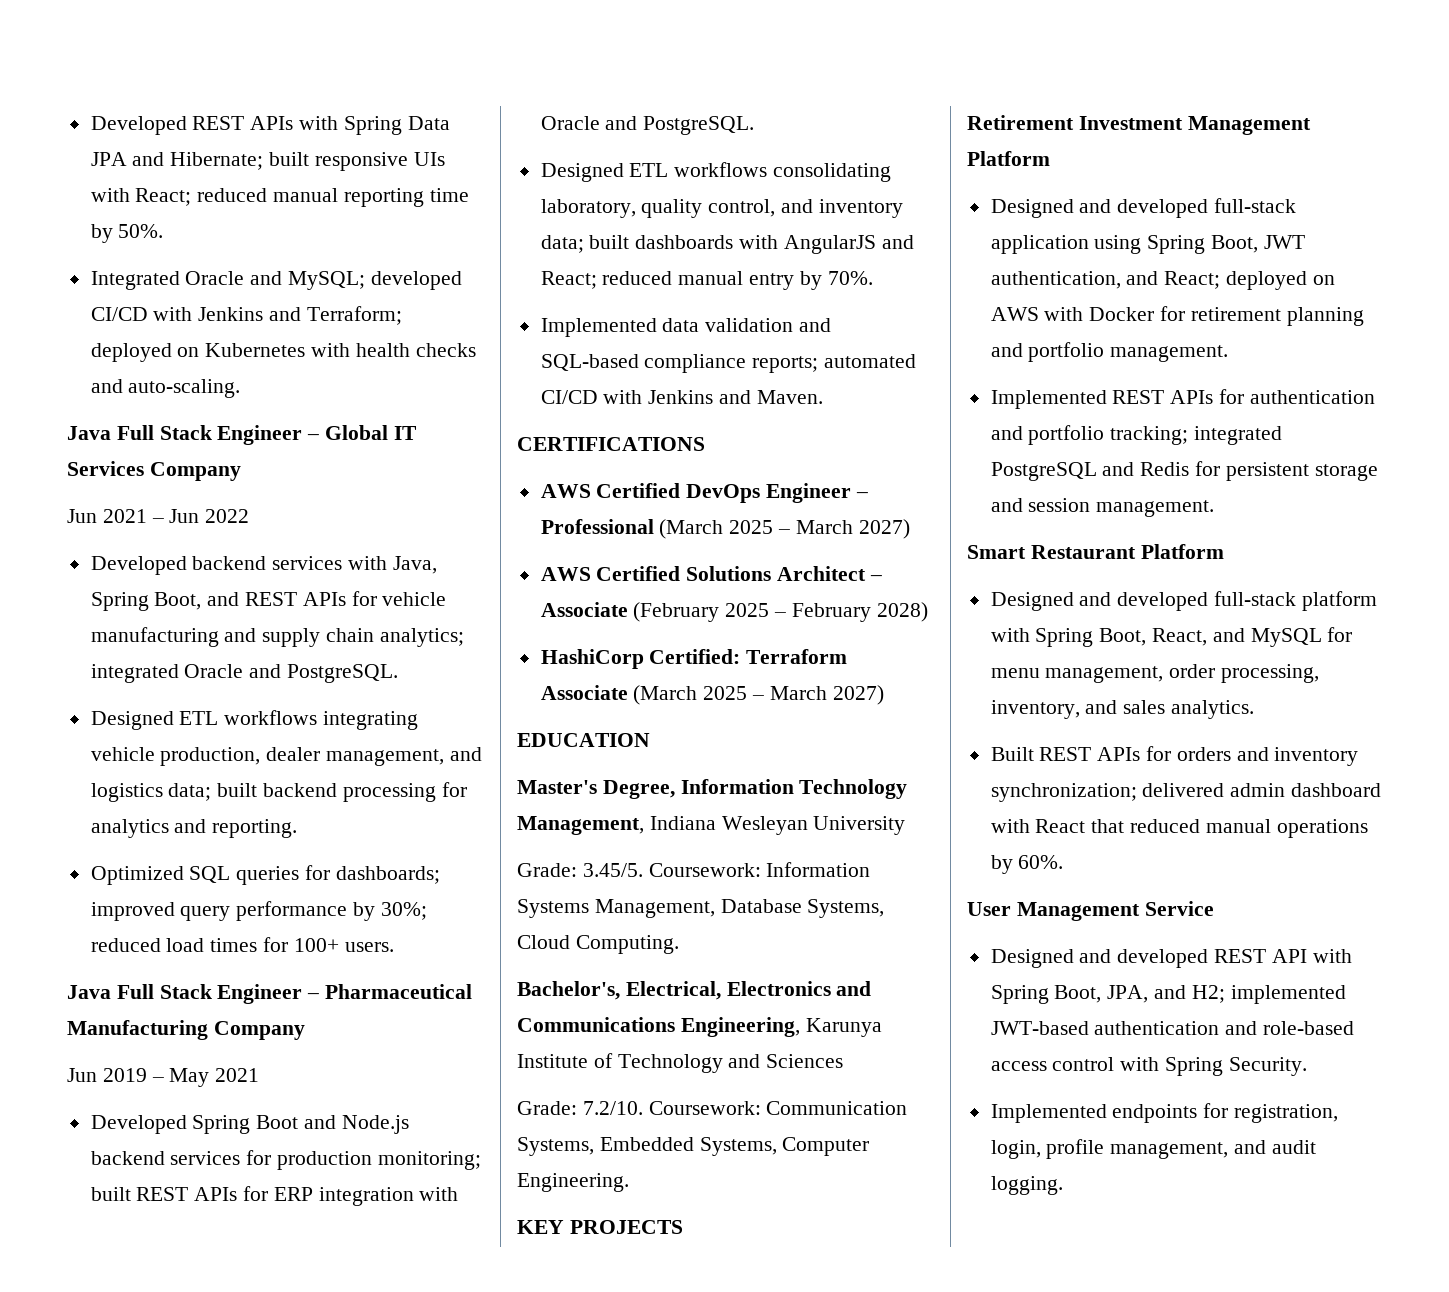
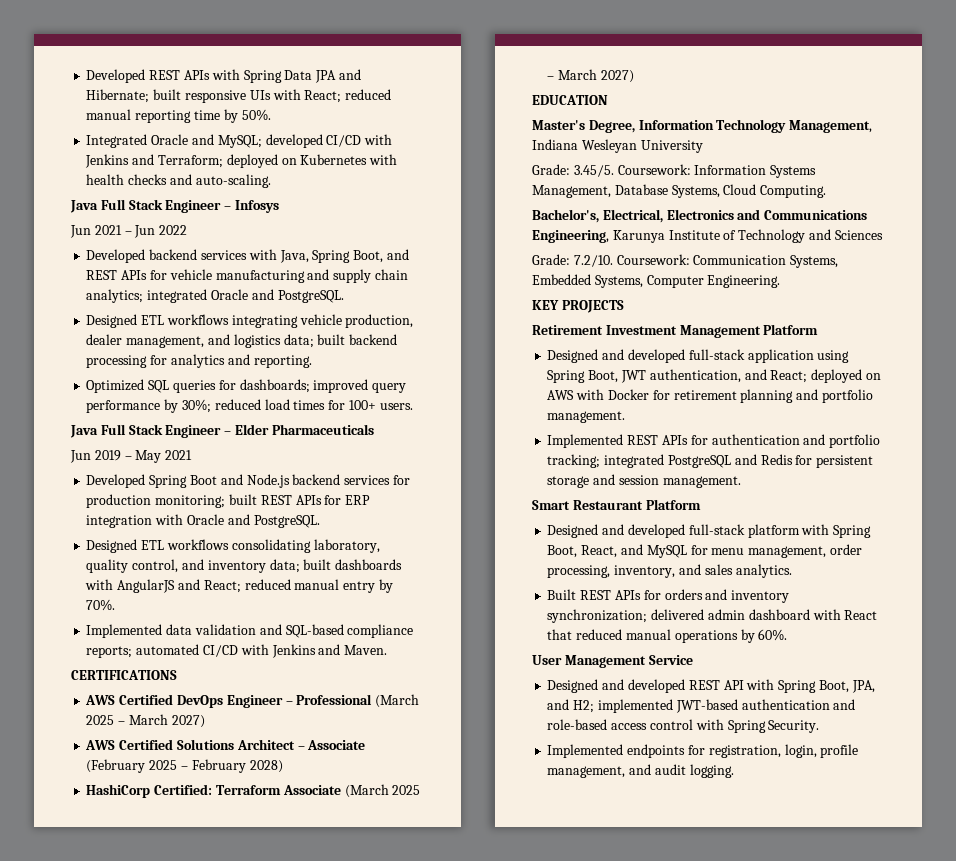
[325,425,417,440] [67,461,241,481] Global IT Services Company -> [234,200,279,213] Infosys
[325,984,473,999] [67,1020,305,1040] Pharmaceutical Manufacturing Company -> [234,424,374,435] Elder Pharmaceuticals

